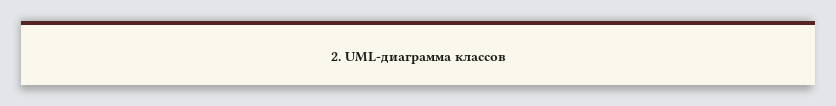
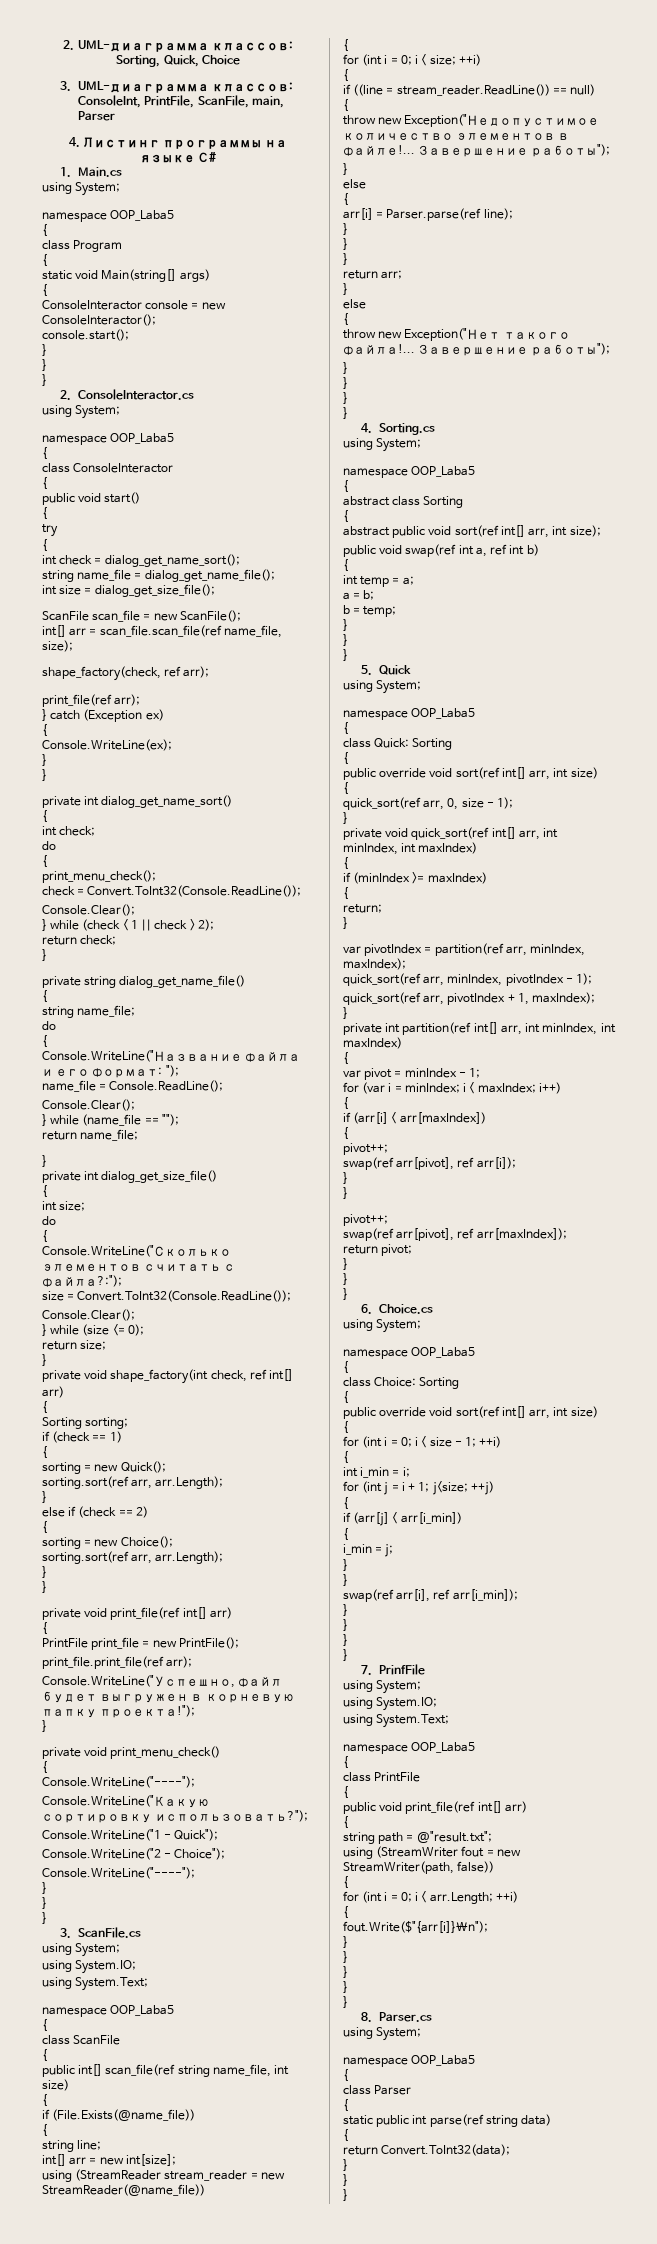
[454,55,506,61] классов -> [211,41,293,51] [116,55,240,67] [60,81,294,93] [78,95,284,108] [78,111,116,121] [68,137,288,149] [139,151,217,163] [60,167,123,177] [42,182,121,196] [42,210,175,222] [42,224,47,236] [42,240,123,252] [42,254,47,266] [42,269,210,282] [42,284,47,296] [42,300,226,310] [42,314,156,326] [42,329,129,341] [42,344,47,356] [42,359,47,371] [42,374,47,386] [60,389,195,400] [42,405,121,419] [42,433,175,445] [42,447,47,459] [42,463,174,473] [42,477,47,489] [42,492,141,505] [42,507,47,519] [42,524,58,537] [42,539,47,551] [42,554,240,567] [42,569,275,582] [42,584,215,597] [42,610,241,622] [42,625,282,638] [42,640,73,652] [42,666,210,681] [42,694,141,707] [42,709,164,722] [42,724,47,736] [42,739,172,751] [42,754,47,766] [42,769,47,781] [42,795,233,808] [42,810,47,822] [42,826,96,836] [42,841,56,850] [42,855,47,867] [42,870,156,883] [42,885,302,897] [42,904,135,916] [42,919,214,931] [42,935,117,945] [42,949,47,961] [42,975,246,988] [42,990,47,1002] [42,1005,136,1018] [42,1021,56,1030] [42,1035,47,1047] [42,1050,301,1062] [42,1065,179,1078] [42,1080,224,1092] [42,1099,135,1111] [42,1114,179,1126] [42,1129,139,1141] [42,1155,47,1167] [42,1170,218,1183] [42,1185,47,1197] [42,1201,86,1211] [42,1216,56,1225] [42,1230,47,1242] [42,1245,231,1257] [42,1264,236,1271] [42,1275,122,1287] [42,1290,292,1302] [42,1309,135,1321] [42,1324,144,1336] [42,1340,107,1350] [42,1354,47,1366] [42,1369,294,1384] [42,1386,64,1398] [42,1401,47,1413] [42,1417,129,1429] [42,1431,122,1443] [42,1446,47,1458] [42,1461,166,1474] [42,1476,224,1489] [42,1491,47,1503] [42,1506,148,1518] [42,1521,47,1533] [42,1536,173,1549] [42,1551,224,1564] [42,1566,47,1578] [42,1581,47,1593] [42,1607,232,1620] [42,1622,47,1634] [42,1637,239,1650] [42,1656,193,1669] [42,1675,283,1688] [42,1691,294,1703] [42,1705,196,1718] [42,1720,47,1732] [42,1746,221,1759] [42,1761,47,1773] [42,1776,195,1788] [42,1795,209,1808] [42,1810,309,1823] [42,1829,219,1841] [42,1848,226,1860] [42,1867,195,1879] [42,1882,47,1894] [42,1897,47,1909] [42,1912,47,1924] [60,1927,142,1938] [42,1943,121,1957] [42,1960,137,1974] [42,1977,149,1991] [42,2005,175,2017] [42,2019,47,2031] [42,2035,121,2045] [42,2049,47,2061] [42,2064,290,2077] [42,2079,69,2091] [42,2094,47,2106] [42,2109,196,2121] [42,2124,47,2136] [42,2140,102,2152] [42,2154,176,2166] [42,2169,285,2182] [42,2184,205,2196] [343,39,348,51] [343,54,481,66] [343,69,348,81] [343,84,596,96] [343,99,348,111] [343,114,600,127] [343,133,570,140] [343,144,611,157] [343,163,348,175] [343,179,366,189] [343,193,348,205] [343,208,513,221] [343,223,348,235] [343,238,348,250] [343,253,348,265] [343,270,403,279] [343,283,348,295] [343,299,366,309] [343,313,348,325] [343,328,570,341] [343,343,611,356] [343,362,348,374] [343,377,348,389] [343,392,348,404] [343,407,348,419] [361,423,436,435] [343,438,422,452] [343,466,476,478] [343,480,348,492] [343,496,464,508] [343,510,348,522] [343,525,601,538] [343,544,539,557] [343,559,348,571] [343,575,414,587] [343,590,375,600] [343,605,397,617] [343,619,348,631] [343,634,348,646] [343,649,348,661] [361,665,412,675] [343,680,422,694] [343,708,476,720] [343,722,348,734] [343,738,453,750] [343,752,348,764] [343,767,598,780] [343,782,348,794] [343,797,514,810] [343,812,348,824] [343,827,559,840] [343,842,478,855] [343,857,348,869] [343,872,487,884] [343,887,348,899] [343,904,382,913] [343,917,348,929] [343,943,586,956] [343,958,406,970] [343,973,593,986] [343,992,596,1005] [343,1007,348,1019] [343,1022,616,1035] [343,1037,402,1049] [343,1052,348,1064] [343,1068,481,1080] [343,1082,561,1094] [343,1097,348,1109] [343,1112,486,1124] [343,1127,348,1139] [343,1143,388,1155] [343,1157,516,1170] [343,1172,348,1184] [343,1187,348,1199] [343,1214,388,1226] [343,1228,567,1241] [343,1244,413,1256] [343,1258,348,1270] [343,1273,348,1285] [343,1288,348,1300] [361,1304,434,1314] [343,1319,422,1333] [343,1347,476,1359] [343,1361,348,1373] [343,1377,460,1389] [343,1391,348,1403] [343,1406,598,1419] [343,1421,348,1433] [343,1436,502,1448] [343,1451,348,1463] [343,1467,410,1478] [343,1481,494,1495] [343,1497,348,1509] [343,1512,462,1526] [343,1528,348,1540] [343,1544,394,1557] [343,1559,348,1571] [343,1574,348,1586] [343,1589,518,1602] [343,1604,348,1616] [343,1619,348,1631] [343,1634,348,1646] [343,1649,348,1661] [361,1664,426,1675] [343,1680,422,1694] [343,1697,438,1711] [343,1714,450,1728] [343,1742,476,1754] [343,1756,348,1768] [343,1772,421,1782] [343,1786,348,1798] [343,1801,527,1814] [343,1816,348,1828] [343,1831,492,1844] [343,1846,521,1859] [343,1861,495,1874] [343,1876,348,1888] [343,1891,518,1904] [343,1906,348,1918] [343,1921,488,1933] [343,1936,348,1948] [343,1951,348,1963] [343,1966,348,1978] [343,1981,348,1993] [343,1996,348,2008] [361,2012,433,2022] [343,2027,422,2041] [343,2055,476,2067] [343,2069,348,2081] [343,2085,412,2095] [343,2099,348,2111] [343,2114,552,2127] [343,2129,348,2141] [343,2144,511,2156] [343,2159,348,2171] [343,2174,348,2186] [343,2189,348,2201] классов: Sorting, Quick, Choice // 3. UML-диаграмма классов: ConsoleInt, PrintFile, ScanFile, main, Parser // 4. Листинг программы на языке С# // 1. Main.cs // using System; // namespace OOP_Laba5 // { // class Program // { // static void Main(string[] args) // { // ConsoleInteractor console = new ConsoleInteractor(); // console.start(); // } // } // } // 2. ConsoleInteractor.cs // using System; // namespace OOP_Laba5 // { // class ConsoleInteractor // { // public void start() // { // try // { // int check = dialog_get_name_sort(); // string name_file = dialog_get_name_file(); // int size = dialog_get_size_file(); // ScanFile scan_file = new ScanFile(); // int[] arr = scan_file.scan_file(ref name_file, size); // shape_factory(check, ref arr); // print_file(ref arr); // } catch (Exception ex) // { // Console.WriteLine(ex); // } // } // private int dialog_get_name_sort() // { // int check; // do // { // print_menu_check(); // check = Convert.ToInt32(Console.ReadLine()); // Console.Clear(); // } while (check < 1 || check > 2); // return check; // } // private string dialog_get_name_file() // { // string name_file; // do // { // Console.WriteLine("Название файла и его формат: "); // name_file = Console.ReadLine(); // Console.Clear(); // } while (name_file == ""); // return name_file; // } // private int dialog_get_size_file() // { // int size; // do // { // Console.WriteLine("Сколько элементов считать с файла?:"); // size = Convert.ToInt32(Console.ReadLine()); // Console.Clear(); // } while (size <= 0); // return size; // } // private void shape_factory(int check, ref int[] arr) // { // Sorting sorting; // if (check == 1) // { // sorting = new Quick(); // sorting.sort(ref arr, arr.Length); // } // else if (check == 2) // { // sorting = new Choice(); // sorting.sort(ref arr, arr.Length); // } // } // private void print_file(ref int[] arr) // { // PrintFile print_file = new PrintFile(); // print_file.print_file(ref arr); // Console.WriteLine("Успешно, файл будет выгружен в корневую папку проекта!"); // } // private void print_menu_check() // { // Console.WriteLine("----"); // Console.WriteLine("Какую сортировку использовать?"); // Console.WriteLine("1 - Quick"); // Console.WriteLine("2 - Choice"); // Console.WriteLine("----"); // } // } // } // 3. ScanFile.cs // using System; // using System.IO; // using System.Text; // namespace OOP_Laba5 // { // class ScanFile // { // public int[] scan_file(ref string name_file, int size) // { // if (File.Exists(@name_file)) // { // string line; // int[] arr = new int[size]; // using (StreamReader stream_reader = new StreamReader(@name_file)) // { // for (int i = 0; i < size; ++i) // { // if ((line = stream_reader.ReadLine()) == null) // { // throw new Exception("Недопустимое количество элементов в файле!... Завершение работы"); // } // else // { // arr[i] = Parser.parse(ref line); // } // } // } // return arr; // } // else // { // throw new Exception("Нет такого файла!... Завершение работы"); // } // } // } // } // 4. Sorting.cs // using System; // namespace OOP_Laba5 // { // abstract class Sorting // { // abstract public void sort(ref int[] arr, int size); // public void swap(ref int a, ref int b) // { // int temp = a; // a = b; // b = temp; // } // } // } // 5. Quick // using System; // namespace OOP_Laba5 // { // class Quick: Sorting // { // public override void sort(ref int[] arr, int size) // { // quick_sort(ref arr, 0, size - 1); // } // private void quick_sort(ref int[] arr, int minIndex, int maxIndex) // { // if (minIndex >= maxIndex) // { // return; // } // var pivotIndex = partition(ref arr, minIndex, maxIndex); // quick_sort(ref arr, minIndex, pivotIndex - 1); // quick_sort(ref arr, pivotIndex + 1, maxIndex); // } // private int partition(ref int[] arr, int minIndex, int maxIndex) // { // var pivot = minIndex - 1; // for (var i = minIndex; i < maxIndex; i++) // { // if (arr[i] < arr[maxIndex]) // { // pivot++; // swap(ref arr[pivot], ref arr[i]); // } // } // pivot++; // swap(ref arr[pivot], ref arr[maxIndex]); // return pivot; // } // } // } // 6. Choice.cs // using System; // namespace OOP_Laba5 // { // class Choice: Sorting // { // public override void sort(ref int[] arr, int size) // { // for (int i = 0; i < size - 1; ++i) // { // int i_min = i; // for (int j = i + 1; j<size; ++j) // { // if (arr[j] < arr[i_min]) // { // i_min = j; // } // } // swap(ref arr[i], ref arr[i_min]); // } // } // } // } // 7. PrinfFile // using System; // using System.IO; // using System.Text; // namespace OOP_Laba5 // { // class PrintFile // { // public void print_file(ref int[] arr) // { // string path = @"result.txt"; // using (StreamWriter fout = new StreamWriter(path, false)) // { // for (int i = 0; i < arr.Length; ++i) // { // fout.Write($"{arr[i]}\n"); // } // } // } // } // } // 8. Parser.cs // using System; // namespace OOP_Laba5 // { // class Parser // { // static public int parse(ref string data) // { // return Convert.ToInt32(data); // } // } // }

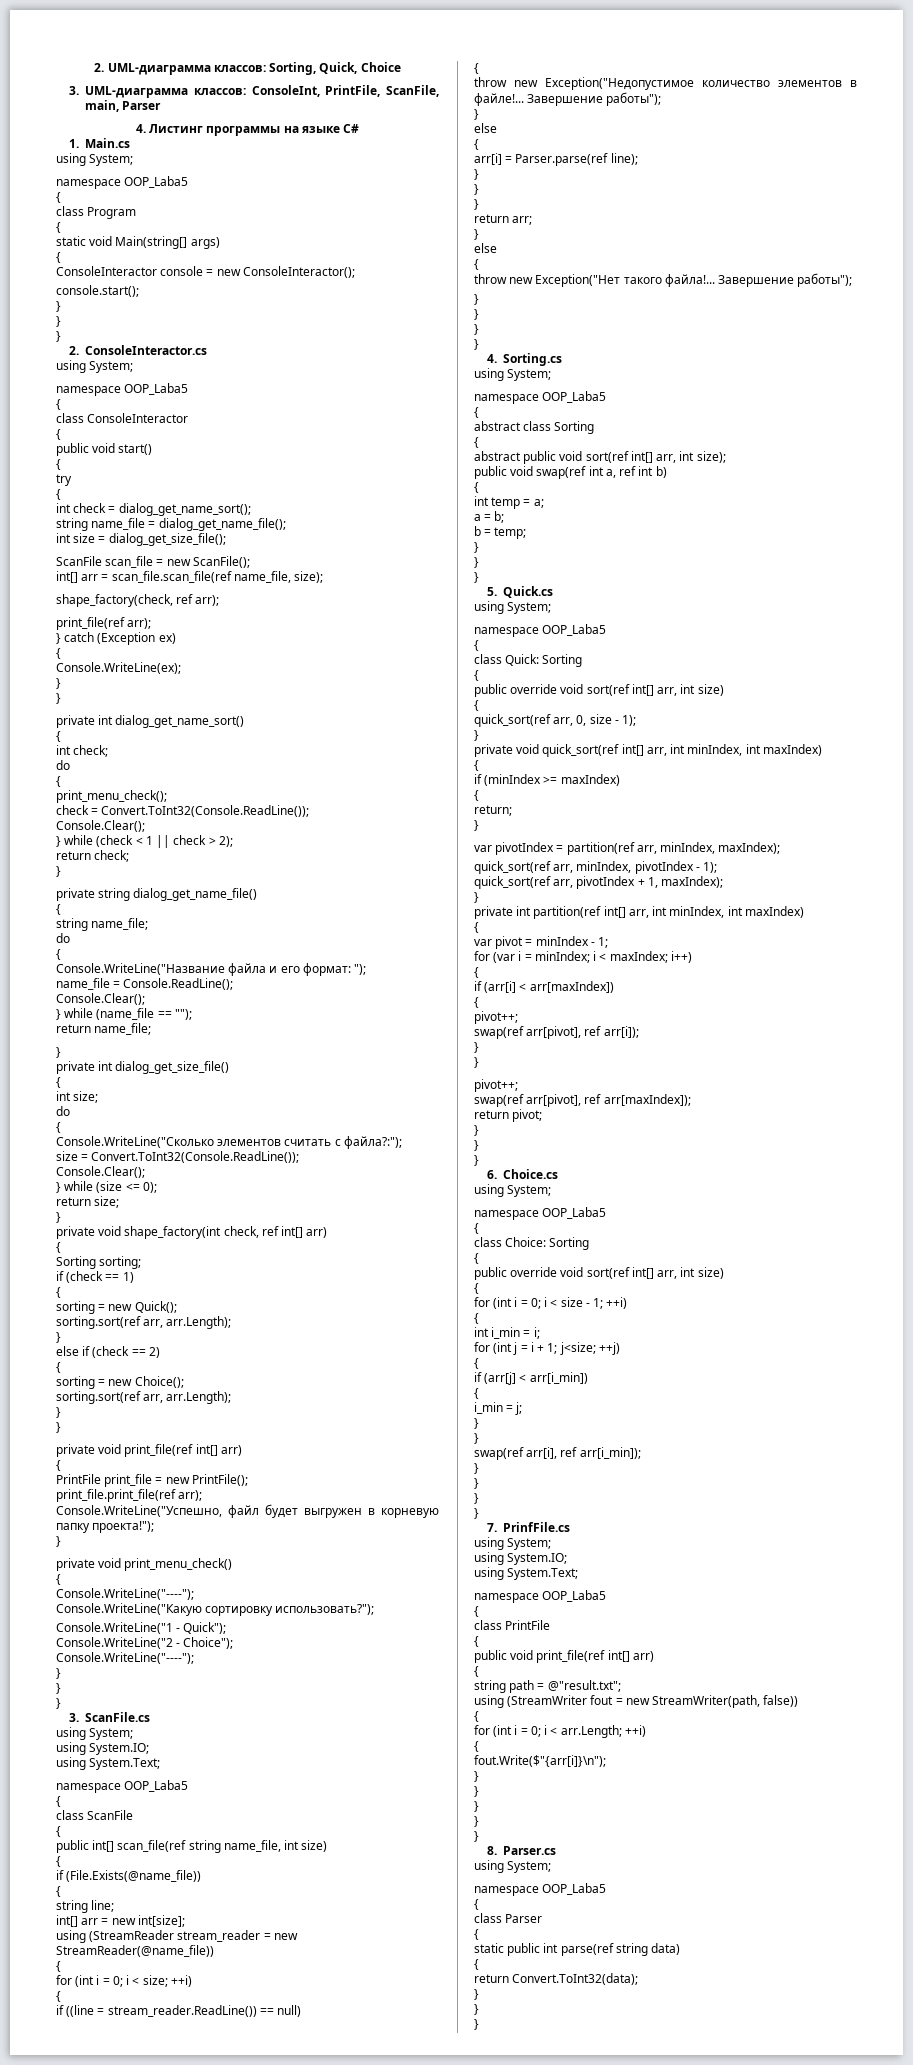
[379,665,412,675] Quick -> [503,586,554,598] Quick.cs
[379,1664,426,1675] PrinfFile -> [503,1522,571,1532] PrinfFile.cs

